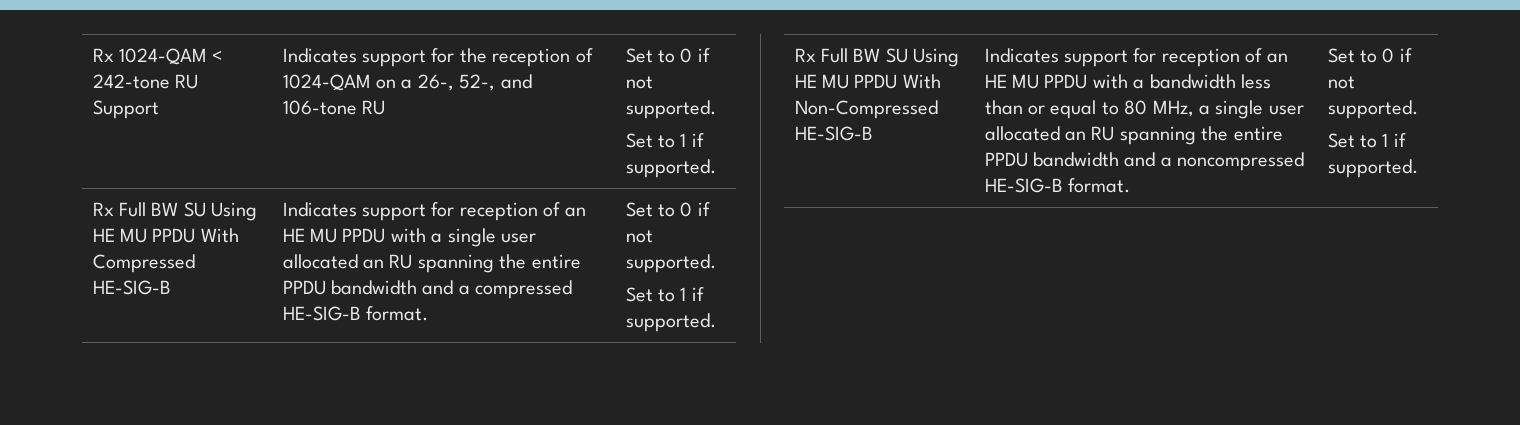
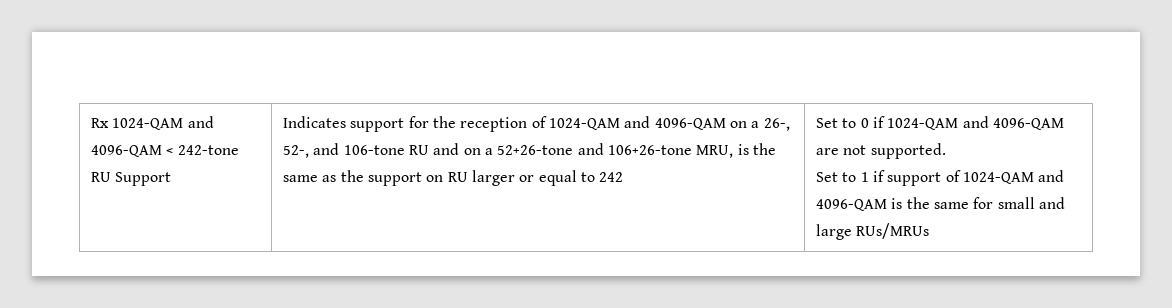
(207, 56) none -> [187,116,214,128] [91,145,163,157] and 4096-QAM
(371, 82) none -> [624,116,726,130] and 4096-QAM
[625,48,710,63] [625,76,653,89] [625,100,716,119] [625,133,704,148] [625,159,716,178] [92,202,258,221] [92,228,239,243] [92,254,195,273] [92,280,171,295] [282,202,586,221] [282,228,536,247] [282,254,581,273] [282,280,573,299] [282,306,428,321] [625,202,710,217] [625,230,653,243] [625,254,716,273] [625,287,704,302] [625,313,716,332] [794,48,960,67] [794,74,941,89] [794,100,938,119] [794,126,873,141] [984,48,1288,67] [984,74,1271,89] [984,100,1304,119] [984,126,1283,145] [984,152,1305,171] [984,178,1130,193] [1327,48,1412,63] [1327,76,1355,89] [1327,100,1418,119] [1327,133,1406,148] [1327,159,1418,178] | Set to 0 if not supported. // Set to 1 if supported. // Rx Full BW SU Using HE MU PPDU With Compressed HE-SIG-B | Indicates support for reception of an HE MU PPDU with a single user allocated an RU spanning the entire PPDU bandwidth and a compressed HE-SIG-B format. | Set to 0 if not supported. // Set to 1 if supported. // Rx Full BW SU Using HE MU PPDU With Non-Compressed HE-SIG-B | Indicates support for reception of an HE MU PPDU with a bandwidth less than or equal to 80 MHz, a single user allocated an RU spanning the entire PPDU bandwidth and a noncompressed HE-SIG-B format. | Set to 0 if not supported. // Set to 1 if supported. -> [433,143,776,158] [283,170,624,186] [816,116,1064,130] [816,143,946,159] [816,170,1065,186] [816,197,1065,211] [816,223,930,240] and on a 52+26-tone and 106+26-tone MRU, is the same as the support on RU larger or equal to 242 | Set to 0 if 1024-QAM and 4096-QAM are not supported. // Set to 1 if support of 1024-QAM and 4096-QAM is the same for small and large RUs/MRUs

